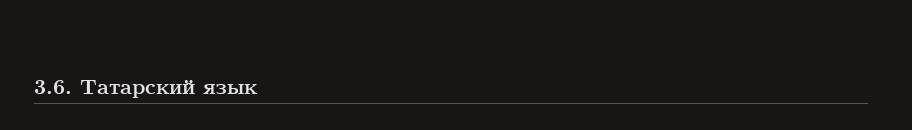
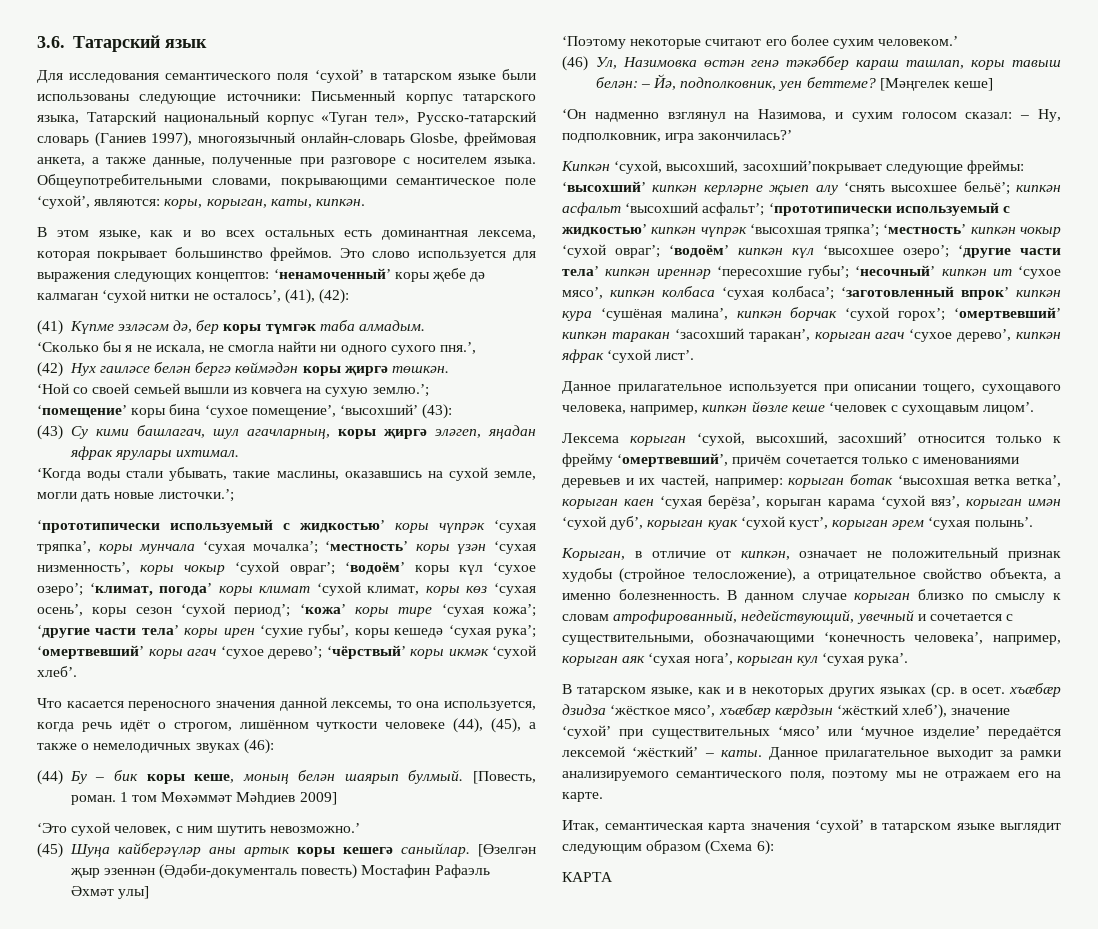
(258, 89) none -> [37,69,536,83] [37,90,536,104] [37,111,536,125] [37,132,536,147] [37,157,536,167] [37,174,536,188] [37,195,365,209] [37,227,536,240] [37,247,536,261] [37,268,486,282] [37,289,350,304] [37,320,426,335] [37,341,477,355] [37,362,450,377] [37,383,429,397] [37,404,453,419] [37,425,536,440] [69,446,240,460] [37,467,536,481] [37,489,234,502] [37,519,536,533] [37,541,536,554] [37,561,536,575] [37,582,536,596] [37,603,536,617] [37,624,536,638] [37,645,536,659] [37,666,77,677] [37,697,536,711] [37,718,536,733] [37,739,274,754] [37,770,536,785] [70,792,337,805] [37,822,361,836] [37,843,536,858] [69,864,490,879] [70,886,149,899] [562,35,959,49] [562,56,1061,71] [595,74,994,91] [562,109,1061,122] [562,130,793,143] [561,160,1024,174] [562,181,1061,195] [562,202,1010,216] [562,224,1061,237] [562,244,1061,258] [562,265,1061,279] [562,286,1061,300] [562,307,1061,321] [562,328,1061,342] [561,349,695,363] [562,381,1061,394] [562,401,1035,415] [562,432,1061,446] [562,453,1020,467] [562,474,1061,488] [562,495,1061,509] [562,516,1033,530] [561,547,1061,561] [562,568,1061,583] [562,589,1061,603] [562,610,1014,624] [562,631,1061,645] [562,653,909,666] [562,683,1061,698] [562,704,1011,719] [562,725,1061,739] [562,746,1061,760] [562,771,1061,781] [562,792,603,802] [562,819,1061,833] [562,840,774,855] [562,872,613,882] // Для исследования семантического поля ‘сухой’ в татарском языке были использованы следующие источники: Письменный корпус татарского языка, Татарский национальный корпус «Туган тел», Русско-татарский словарь (Ганиев 1997), многоязычный онлайн-словарь Glosbe, фреймовая анкета, а также данные, полученные при разговоре с носителем языка. Общеупотребительными словами, покрывающими семантическое поле ‘сухой’, являются: коры, корыган, каты, кипкән. // В этом языке, как и во всех остальных есть доминантная лексема, которая покрывает большинство фреймов. Это слово используется для выражения следующих концептов: ‘ненамоченный’ коры җебе дә калмаган ‘сухой нитки не осталось’, (41), (42): // (41) Күпме эзләсәм дә, бер коры түмгәк таба алмадым. // ‘Сколько бы я не искала, не смогла найти ни одного сухого пня.’, // (42) Нух гаиләсе белән бергә көймәдән коры җиргә төшкән. // ‘Ной со своей семьей вышли из ковчега на сухую землю.’; // ‘помещение’ коры бина ‘сухое помещение’, ‘высохший’ (43): // (43) Су кими башлагач, шул агачларның, коры җиргә эләгеп, яңадан яфрак ярулары ихтимал. // ‘Когда воды стали убывать, такие маслины, оказавшись на сухой земле, могли дать новые листочки.’; // ‘прототипически используемый с жидкостью’ коры чүпрәк ‘сухая тряпка’, коры мунчала ‘сухая мочалка’; ‘местность’ коры үзән ‘сухая низменность’, коры чокыр ‘сухой овраг’; ‘водоём’ коры күл ‘сухое озеро’; ‘климат, погода’ коры климат ‘сухой климат, коры көз ‘сухая осень’, коры сезон ‘сухой период’; ‘кожа’ коры тире ‘сухая кожа’; ‘другие части тела’ коры ирен ‘сухие губы’, коры кешедә ‘сухая рука’; ‘омертвевший’ коры агач ‘сухое дерево’; ‘чёрствый’ коры икмәк ‘сухой хлеб’. // Что касается переносного значения данной лексемы, то она используется, когда речь идёт о строгом, лишённом чуткости человеке (44), (45), а также о немелодичных звуках (46): // (44) Бу – бик коры кеше, моның белән шаярып булмый. [Повесть, роман. 1 том Мөхәммәт Мәһдиев 2009] // ‘Это сухой человек, с ним шутить невозможно.’ // (45) Шуңа кайберәүләр аны артык коры кешегә саныйлар. [Өзелгән җыр эзеннән (Әдәби-документаль повесть) Мостафин Рафаэль Әхмәт улы] // ‘Поэтому некоторые считают его более сухим человеком.’ // (46) Ул, Назимовка өстән генә тәкәббер караш ташлап, коры тавыш белән: – Йә, подполковник, уен беттеме? [Мәңгелек кеше] // ‘Он надменно взглянул на Назимова, и сухим голосом сказал: – Ну, подполковник, игра закончилась?’ // Кипкән ‘сухой, высохший, засохший’покрывает следующие фреймы: ‘высохший’ кипкән керләрне җыеп алу ‘снять высохшее бельё’; кипкән асфальт ‘высохший асфальт’; ‘прототипически используемый с жидкостью’ кипкән чүпрәк ‘высохшая тряпка’; ‘местность’ кипкән чокыр ‘сухой овраг’; ‘водоём’ кипкән күл ‘высохшее озеро’; ‘другие части тела’ кипкән иреннәр ‘пересохшие губы’; ‘несочный’ кипкән ит ‘сухое мясо’, кипкән колбаса ‘сухая колбаса’; ‘заготовленный впрок’ кипкән кура ‘сушёная малина’, кипкән борчак ‘сухой горох’; ‘омертвевший’ кипкән таракан ‘засохший таракан’, корыган агач ‘сухое дерево’, кипкән яфрак ‘сухой лист’. // Данное прилагательное используется при описании тощего, сухощавого человека, например, кипкән йөзле кеше ‘человек с сухощавым лицом’. // Лексема корыган ‘сухой, высохший, засохший’ относится только к фрейму ‘омертвевший’, причём сочетается только с именованиями деревьев и их частей, например: корыган ботак ‘высохшая ветка ветка’, корыган каен ‘сухая берёза’, корыган карама ‘сухой вяз’, корыган имән ‘сухой дуб’, корыган куак ‘сухой куст’, корыган әрем ‘сухая полынь’. // Корыган, в отличие от кипкән, означает не положительный признак худобы (стройное телосложение), а отрицательное свойство объекта, а именно болезненность. В данном случае корыган близко по смыслу к словам атрофированный, недействующий, увечный и сочетается с существительными, обозначающими ‘конечность человека’, например, корыган аяк ‘сухая нога’, корыган кул ‘сухая рука’. // В татарском языке, как и в некоторых других языках (ср. в осет. хъӕбӕр дзидза ‘жёсткое мясо’, хъӕбӕр кӕрдзын ‘жёсткий хлеб’), значение ‘сухой’ при существительных ‘мясо’ или ‘мучное изделие’ передаётся лексемой ‘жёсткий’ – каты. Данное прилагательное выходит за рамки анализируемого семантического поля, поэтому мы не отражаем его на карте. // Итак, семантическая карта значения ‘сухой’ в татарском языке выглядит следующим образом (Схема 6): // КАРТА

